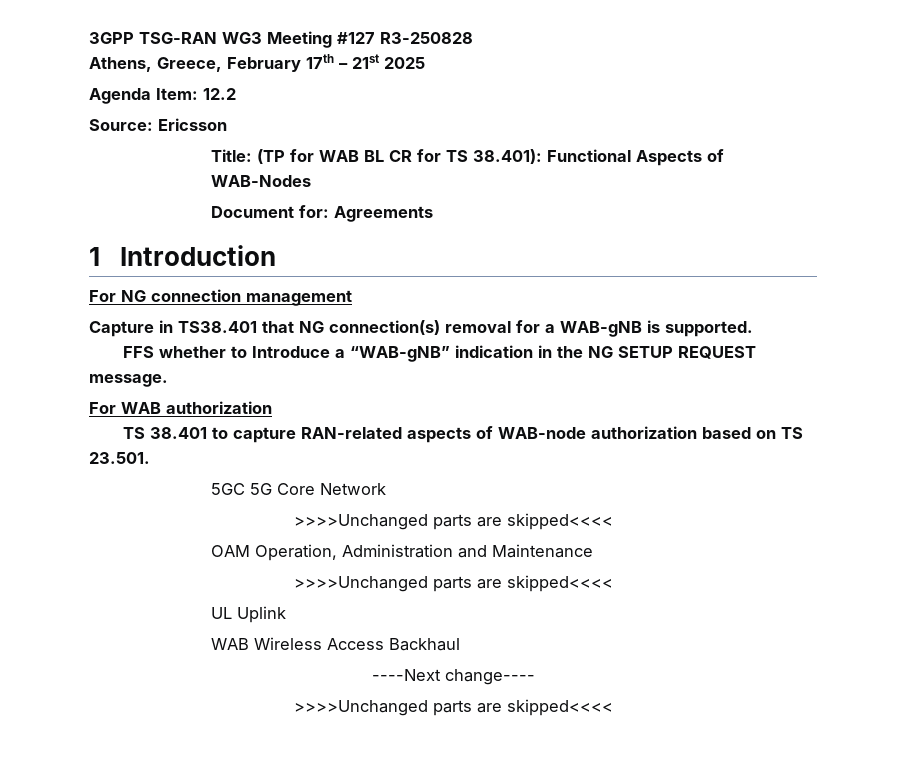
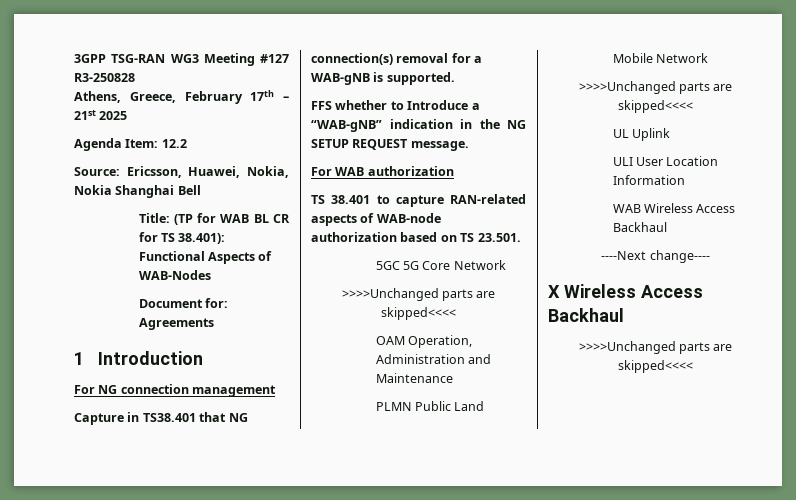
[158,118,227,131] Ericsson -> [126,166,289,178] [74,185,201,198] Ericsson, Huawei, Nokia, Nokia Shanghai Bell
(594, 551) none -> [375,401,485,411] [612,53,708,63] // PLMN Public Land Mobile Network
(287, 614) none -> [612,156,719,166] [612,175,685,185] // ULI User Location Information
(535, 677) none -> [548,284,703,298] [548,308,624,322] // X Wireless Access Backhaul

